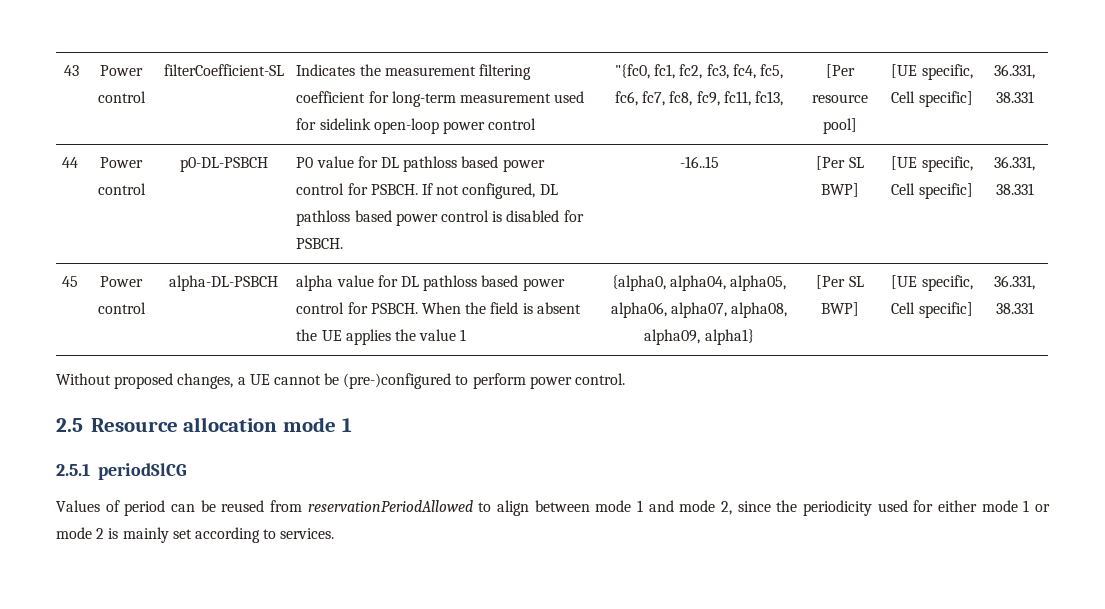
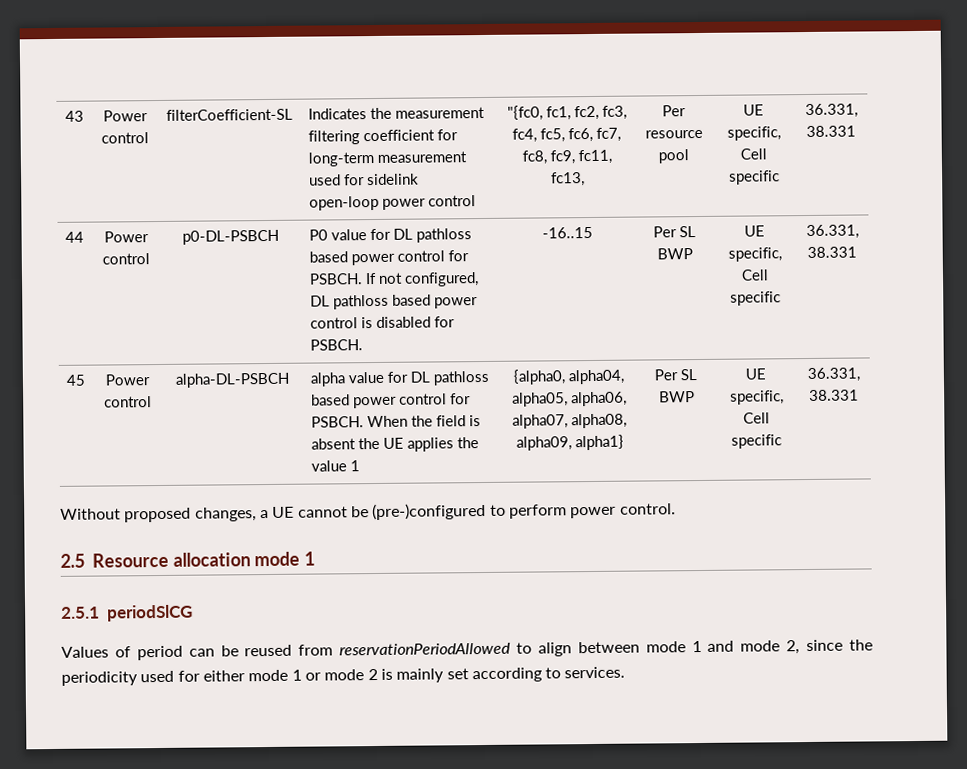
[826,64,855,78] [812,94,868,103] [823,118,857,134] [891,64,973,80] [891,91,973,107] [Per resource pool] | [UE specific, Cell specific] -> [662,105,686,117] [644,129,703,139] [658,149,689,164] [743,104,764,116] [726,126,781,141] [740,148,767,160] [729,170,780,185] Per resource pool | UE specific, Cell specific
[816,156,864,170] [821,183,859,197] [891,156,973,172] [891,183,973,199] [Per SL BWP] | [UE specific, Cell specific] -> [653,226,696,238] [656,248,693,260] [744,225,765,237] [727,247,782,262] [741,269,769,281] [730,291,781,306] Per SL BWP | UE specific, Cell specific
[816,275,864,289] [821,302,859,316] [891,275,973,291] [891,302,973,318] [Per SL BWP] | [UE specific, Cell specific] -> [654,369,697,381] [658,391,695,403] [745,368,766,380] [729,390,784,405] [743,412,770,424] [731,434,782,449] Per SL BWP | UE specific, Cell specific

